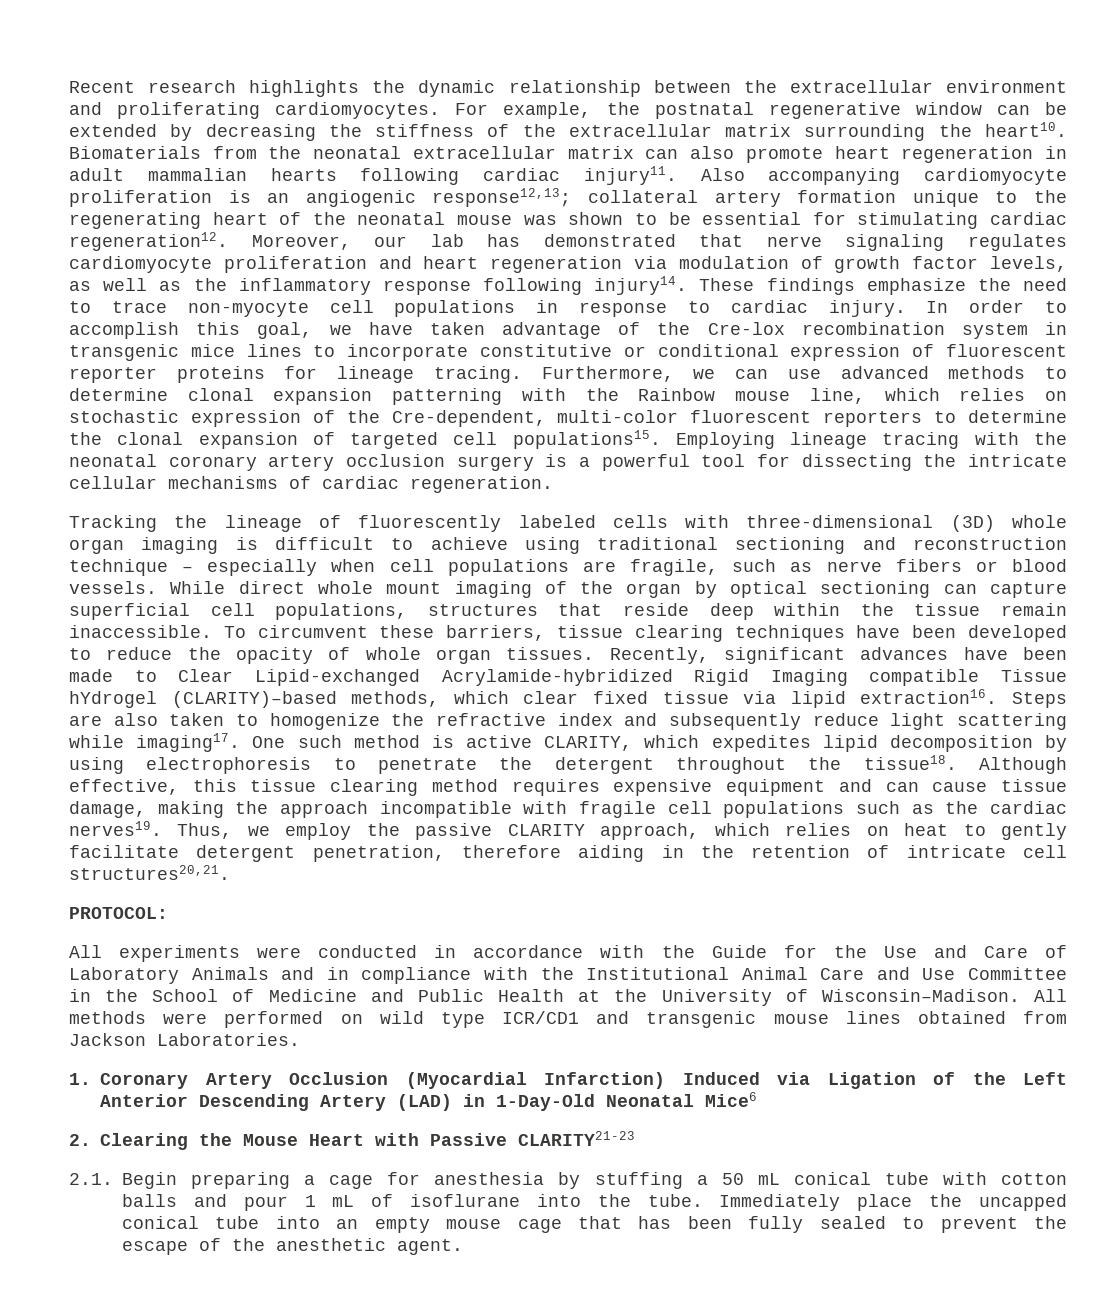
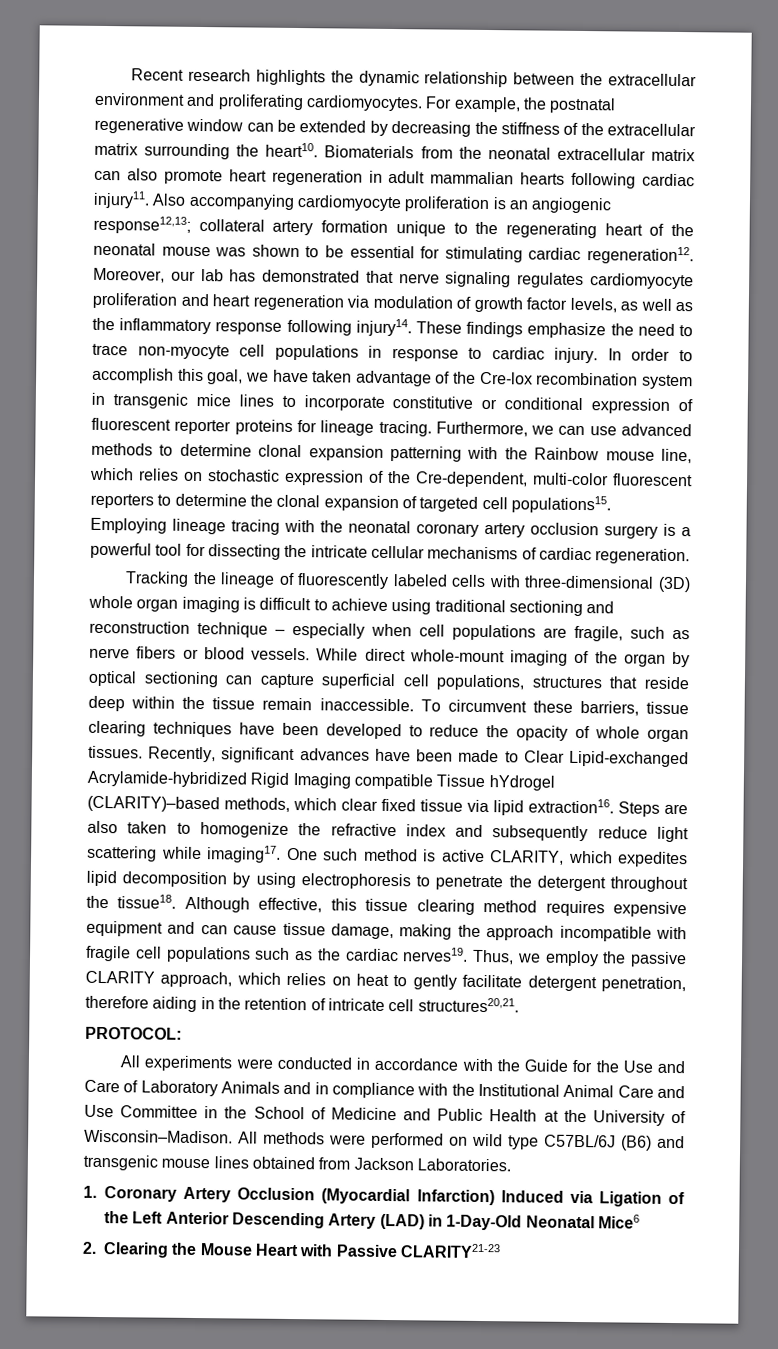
[317,581,442,594] whole mount -> [409,649,505,663] whole-mount
[502,1011,579,1024] ICR/CD1 -> [544,1134,652,1151] C57BL/6J (B6)
[69,1172,1067,1189] [122,1194,1067,1211] [122,1216,1068,1233] [122,1238,463,1255] // 2.1. Begin preparing a cage for anesthesia by stuffing a 50 mL conical tube with cotton balls and pour 1 mL of isoflurane into the tube. Immediately place the uncapped conical tube into an empty mouse cage that has been fully sealed to prevent the escape of the anesthetic agent. -> (501, 1251) none

